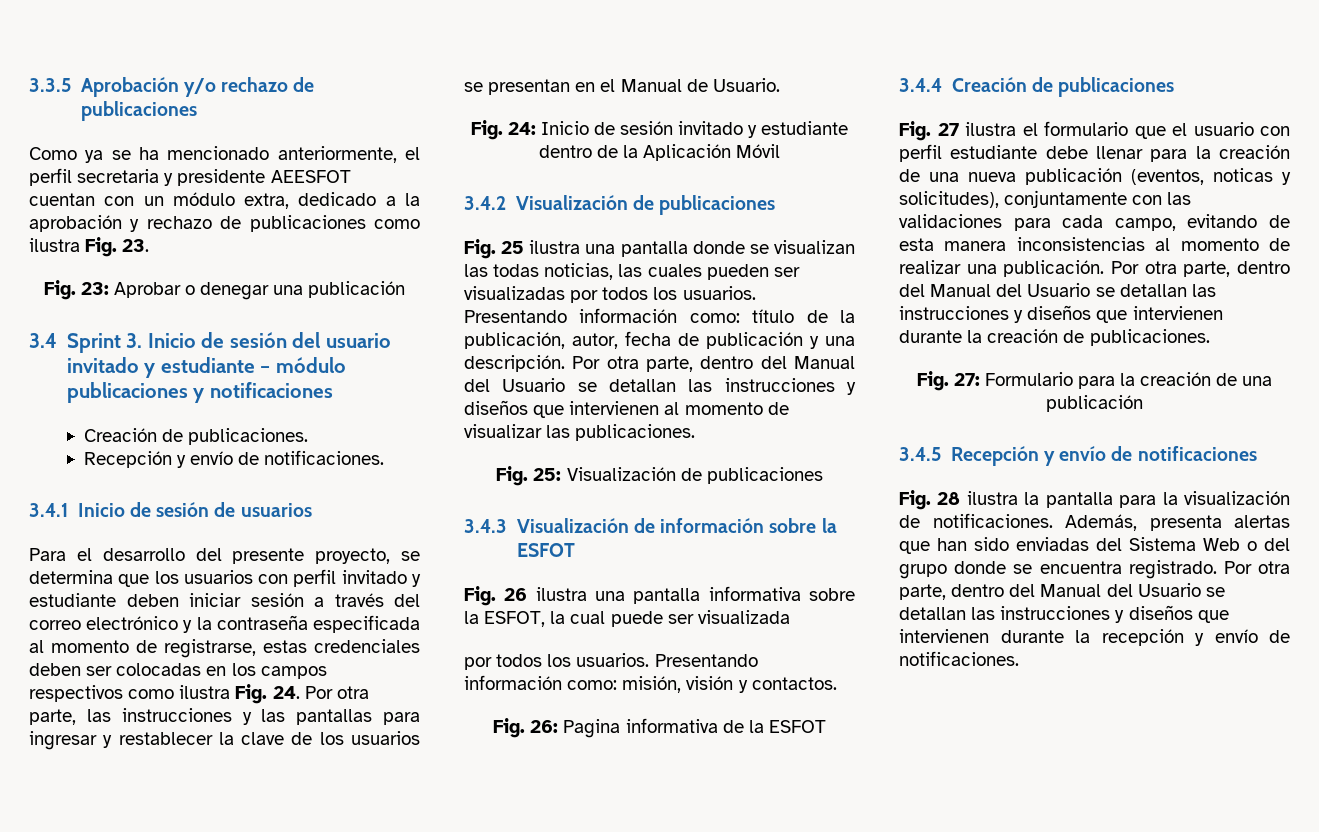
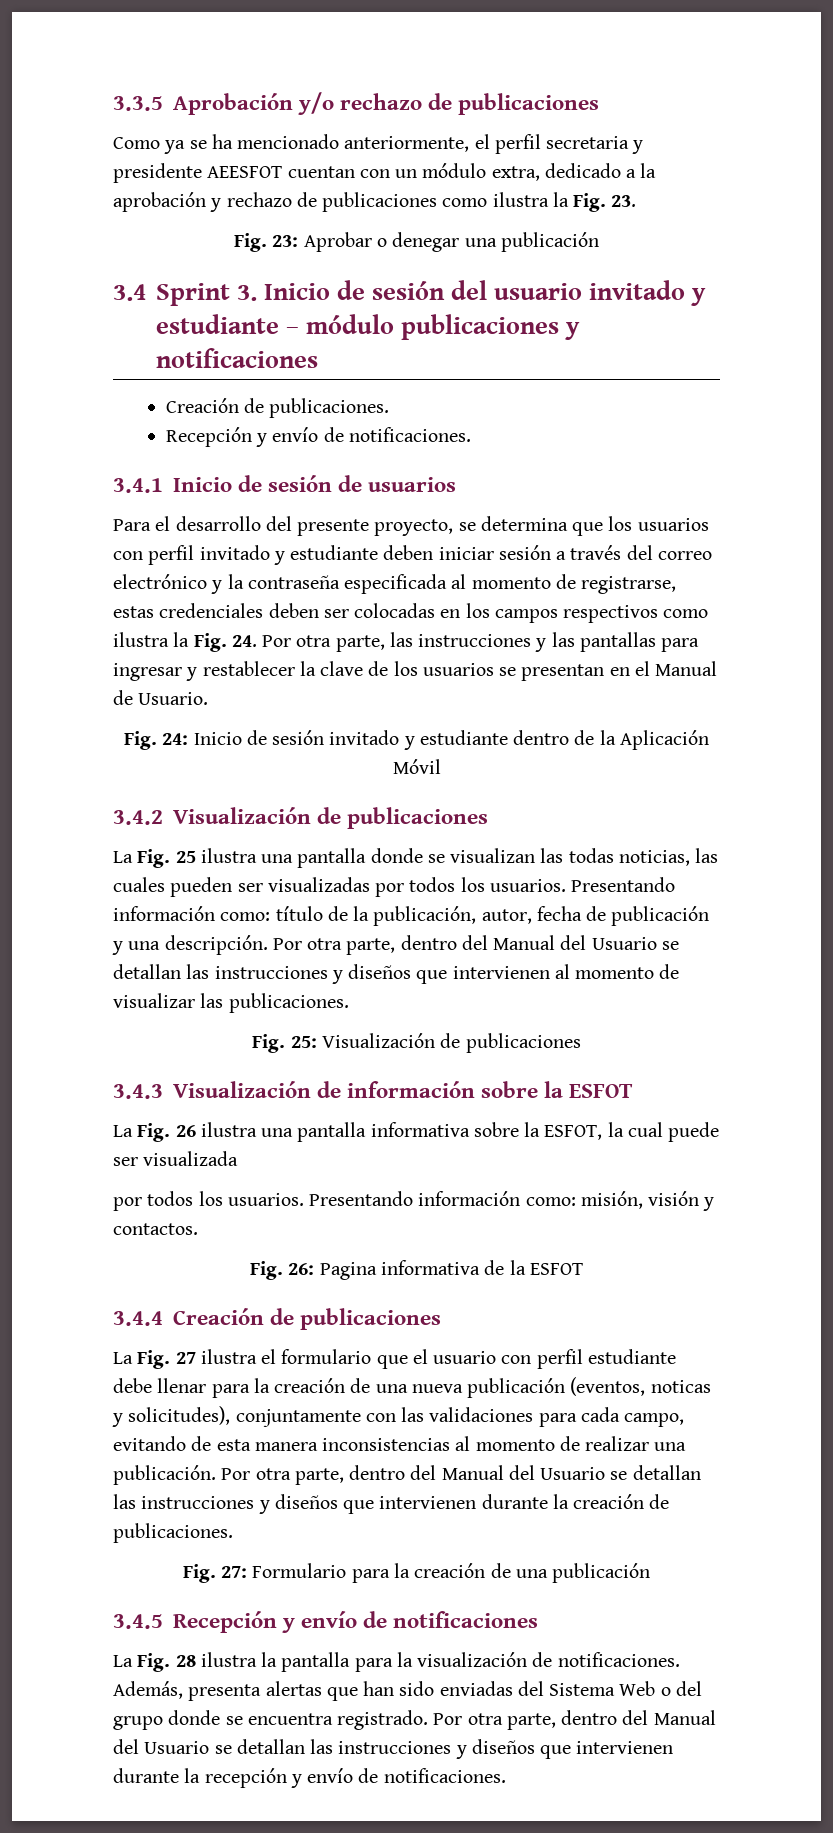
(80, 245) none -> [552,192,569,207] la
(231, 692) none -> [173,632,190,647] la
(776, 205) none -> [113,851,133,863] La
(575, 550) none -> [113,1125,133,1137] La
(1175, 87) none -> [113,1352,133,1364] La
(1257, 453) none -> [113,1655,133,1667] La

